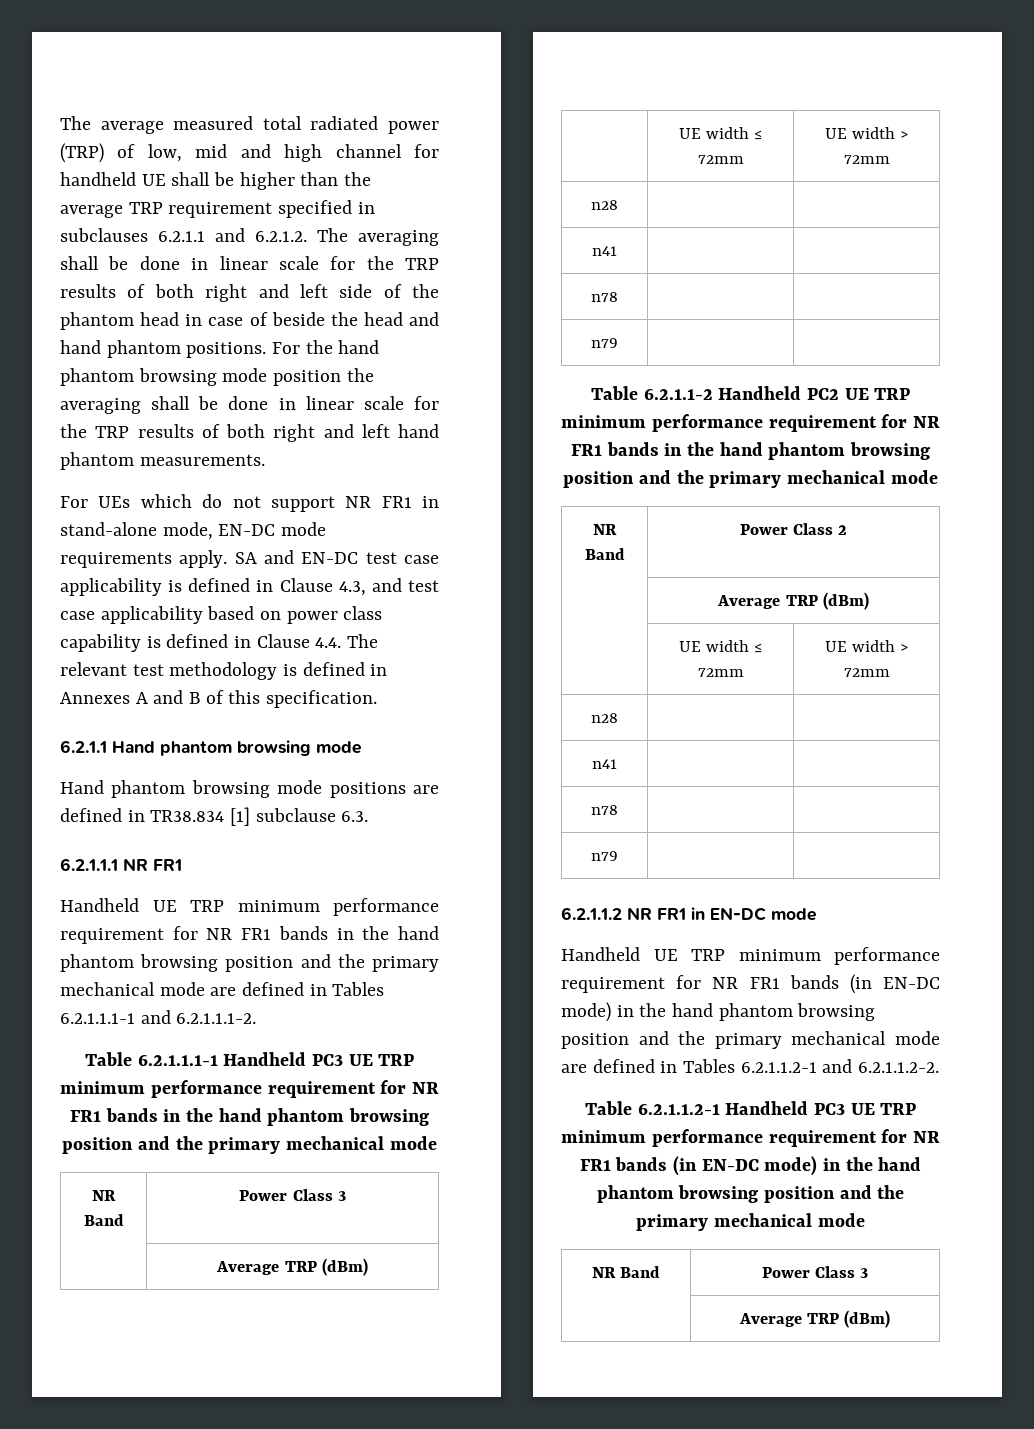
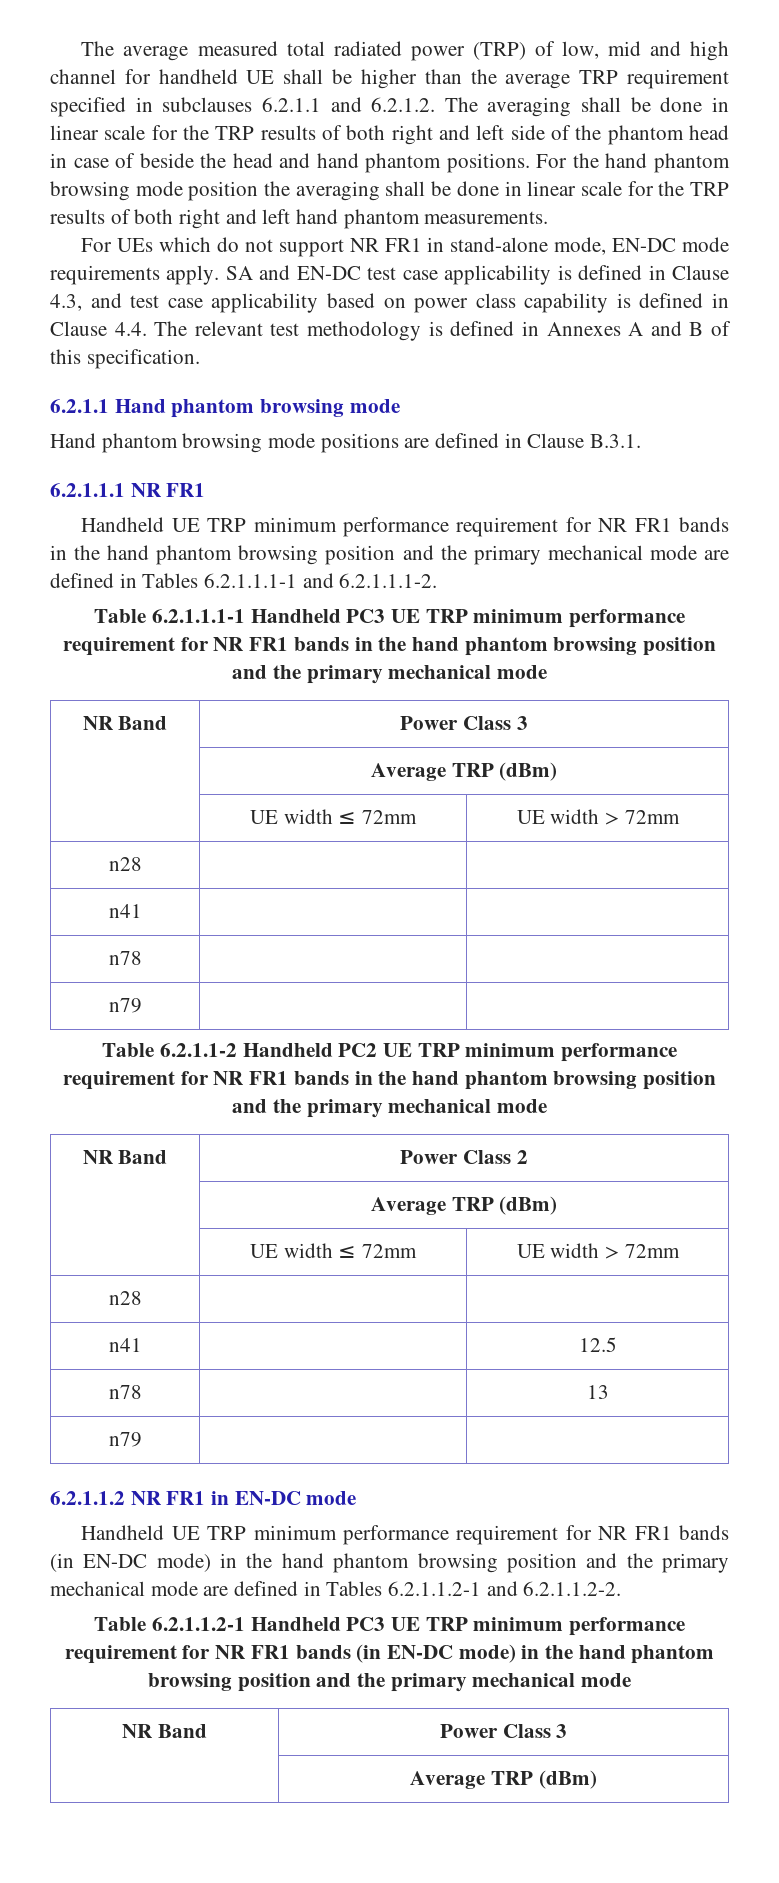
[150,807,369,826] TR38.834 [1] subclause 6.3. -> [527,433,642,448] Clause B.3.1.
[591,805,618,815] // n78 | | -> [578,1337,617,1352] [108,1385,142,1399] [586,1385,609,1399] 12.5 // n78 | | 13

